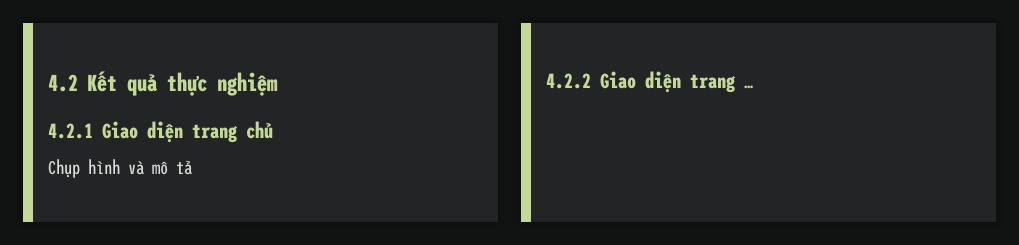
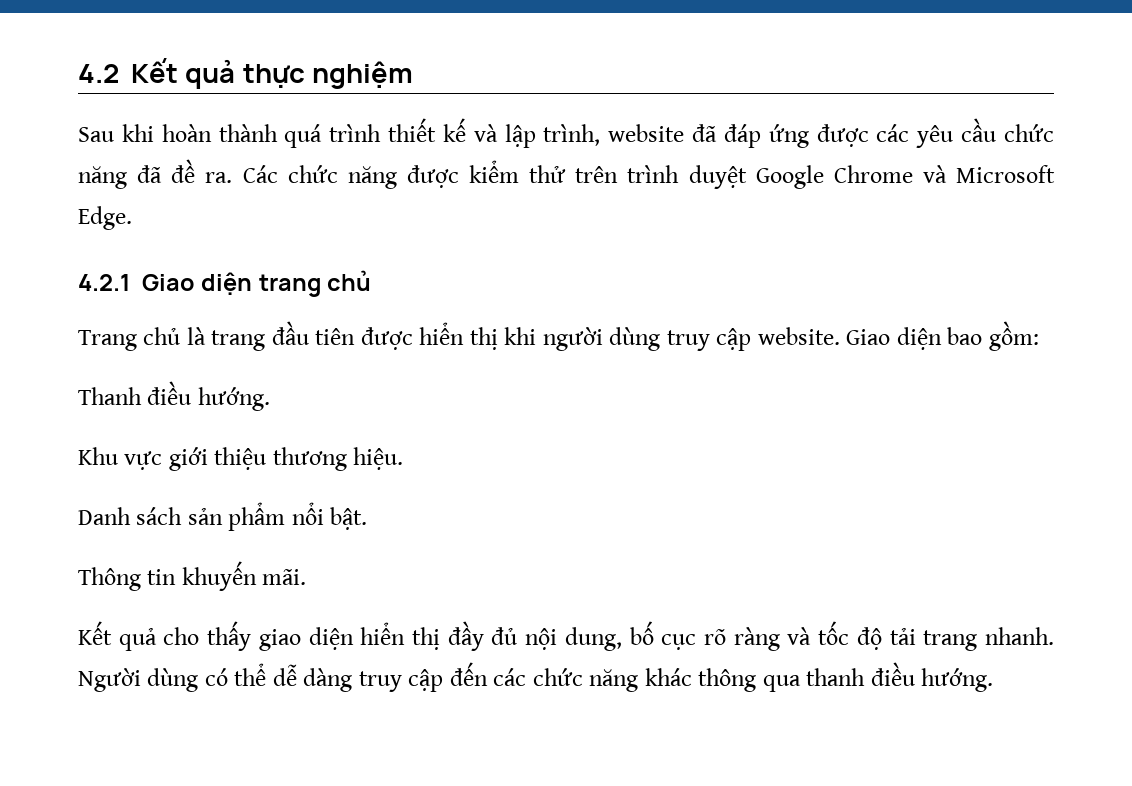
(279, 84) none -> [78,118,1054,148] [78,159,1055,189] [78,206,132,230] // Sau khi hoàn thành quá trình thiết kế và lập trình, website đã đáp ứng được các yêu cầu chức năng đã đề ra. Các chức năng được kiểm thử trên trình duyệt Google Chrome và Microsoft Edge.
[48,159,192,178] [546,71,754,93] Chụp hình và mô tả // 4.2.2 Giao diện trang … -> [78,321,1039,351] [78,381,270,411] [78,447,404,471] [78,502,368,531] [78,561,307,591] [78,621,1054,651] [78,662,994,692] Trang chủ là trang đầu tiên được hiển thị khi người dùng truy cập website. Giao diện bao gồm: // Thanh điều hướng. // Khu vực giới thiệu thương hiệu. // Danh sách sản phẩm nổi bật. // Thông tin khuyến mãi. // Kết quả cho thấy giao diện hiển thị đầy đủ nội dung, bố cục rõ ràng và tốc độ tải trang nhanh. Người dùng có thể dễ dàng truy cập đến các chức năng khác thông qua thanh điều hướng.

